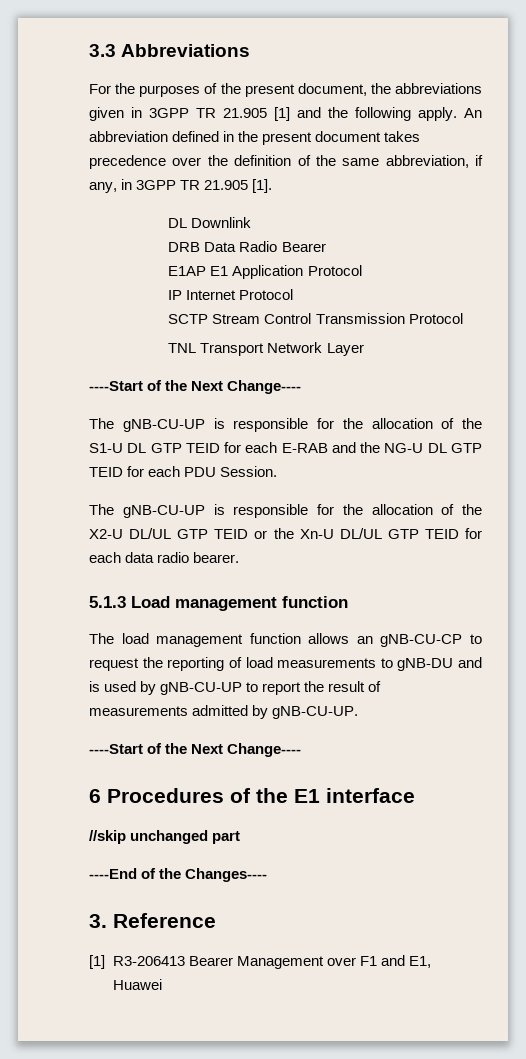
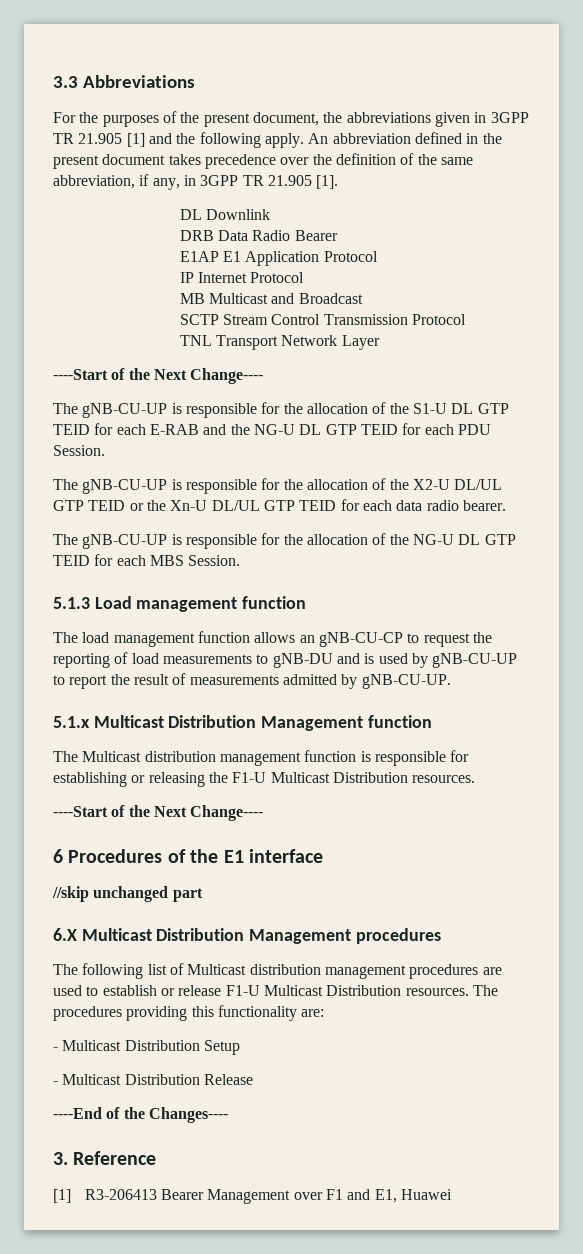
(294, 294) none -> [179,293,363,304] // MB Multicast and Broadcast
(240, 557) none -> [53,533,516,549] [53,554,241,566] // The gNB-CU-UP is responsible for the allocation of the NG-U DL GTP TEID for each MBS Session.
(359, 712) none -> [53,715,432,731] [53,750,470,766] [53,772,476,787] // 5.1.x Multicast Distribution Management function // The Multicast distribution management function is responsible for establishing or releasing the F1-U Multicast Distribution resources.
(241, 837) none -> [53,928,441,944] [53,963,502,979] [53,985,498,996] [53,1005,325,1021] [53,1040,240,1055] [53,1074,253,1085] // 6.X Multicast Distribution Management procedures // The following list of Multicast distribution management procedures are used to establish or release F1-U Multicast Distribution resources. The procedures providing this functionality are: // - Multicast Distribution Setup // - Multicast Distribution Release

